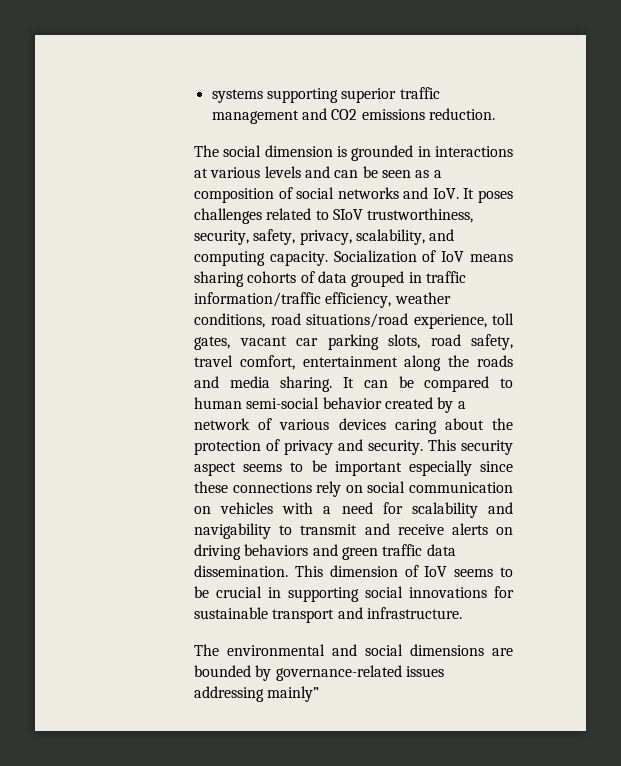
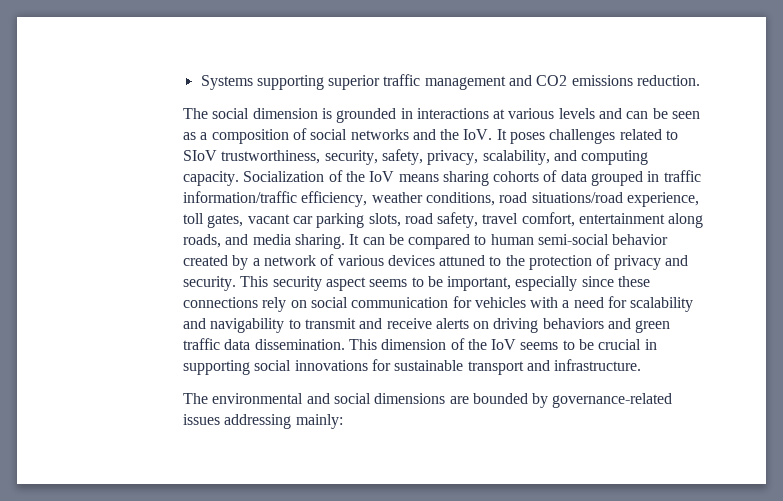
[211,89,263,103] systems -> [200,75,253,90] Systems
(429, 193) none -> [440,129,460,140] the
(437, 256) none -> [345,171,365,182] the
[448,355,513,367] the roads -> [182,234,221,248] roads,
[394,418,484,434] caring about -> [439,255,502,266] attuned to
[334,461,402,476] important -> [447,276,512,291] important,
[194,506,212,514] on -> [452,296,472,308] for
(419, 571) none -> [467,339,487,350] the
[267,686,320,702] mainly” -> [295,414,343,429] mainly:

